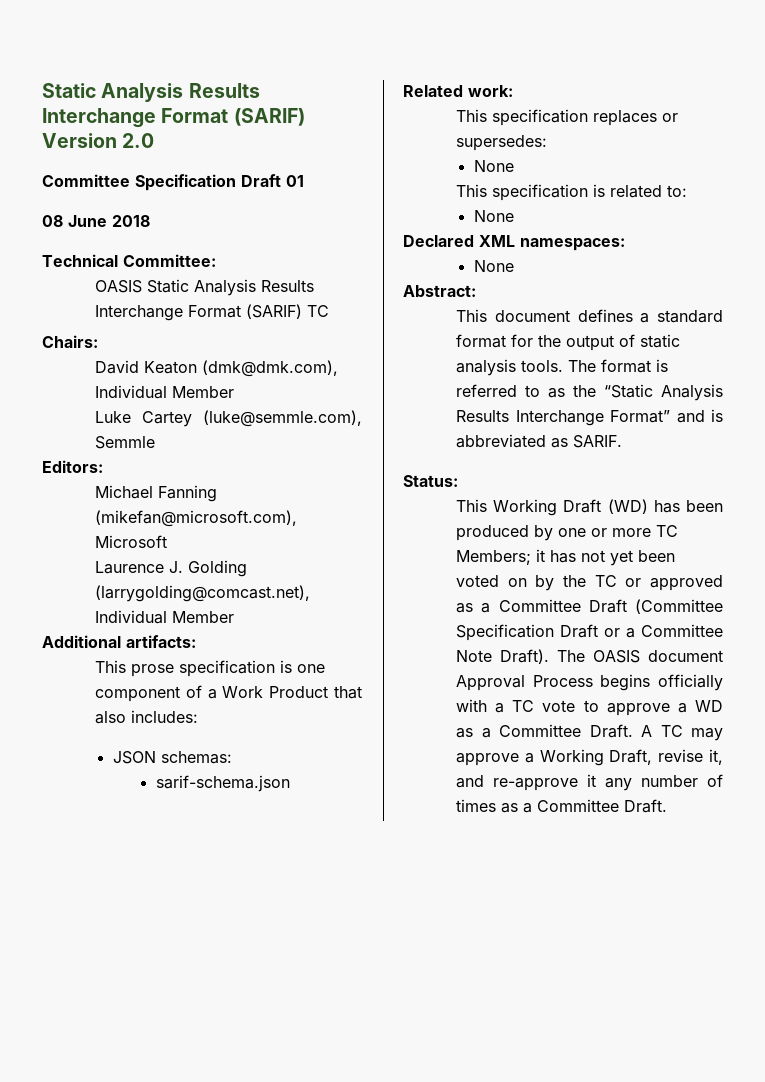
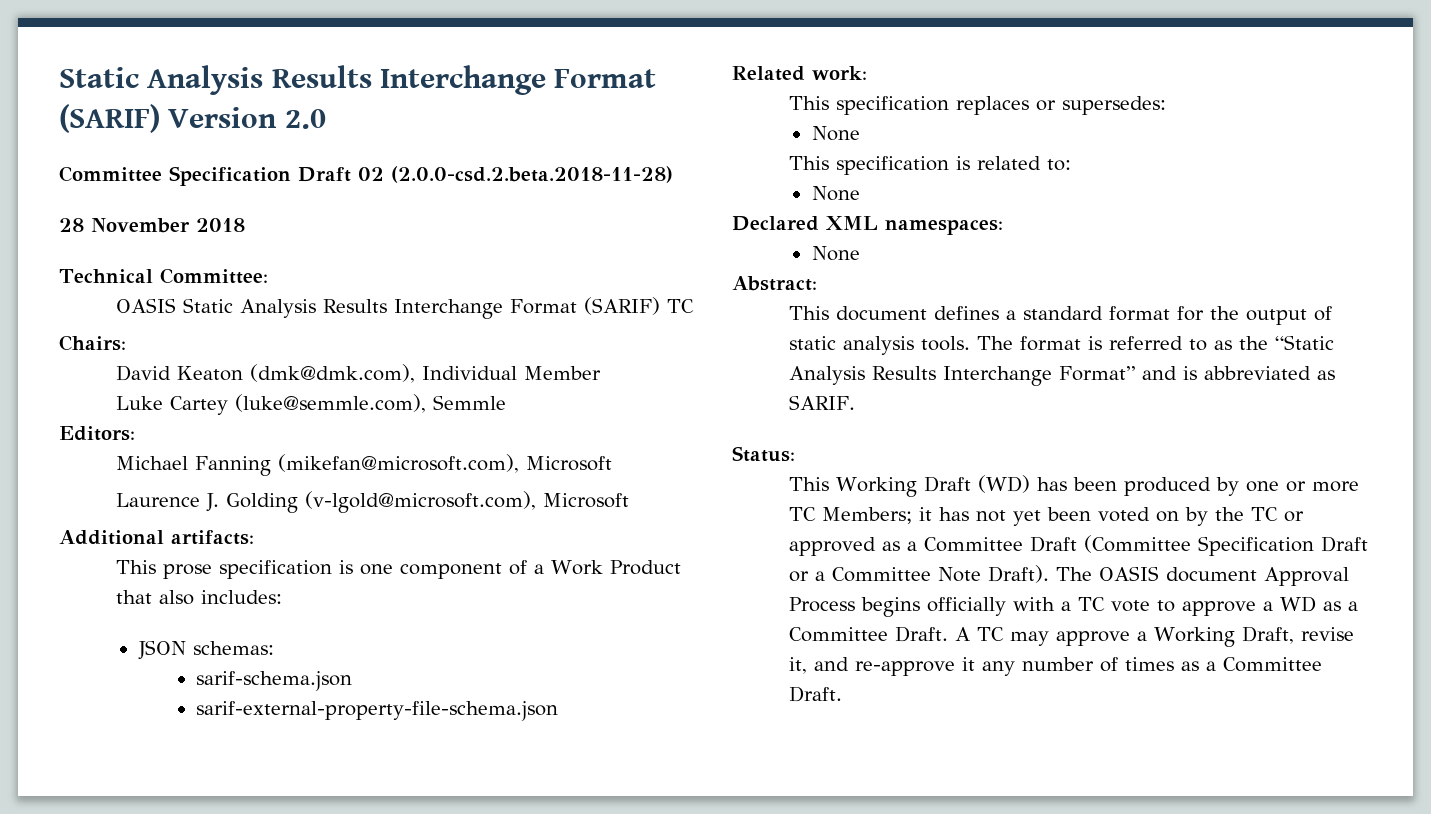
[286,175,304,187] [42,215,107,227] 01 // 08 June -> [358,166,673,183] [59,218,190,233] 02 (2.0.0-csd.2.beta.2018-11-28) // 28 November
[95,585,311,602] [95,610,235,624] (larrygolding@comcast.net), Individual Member -> [305,491,630,513] (v-lgold@microsoft.com), Microsoft
(290, 783) none -> [196,701,559,721] // sarif-external-property-file-schema.json

